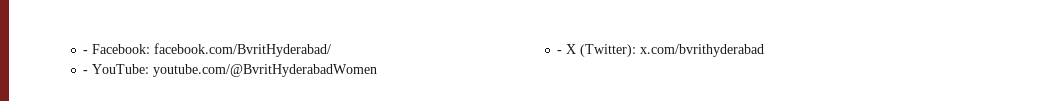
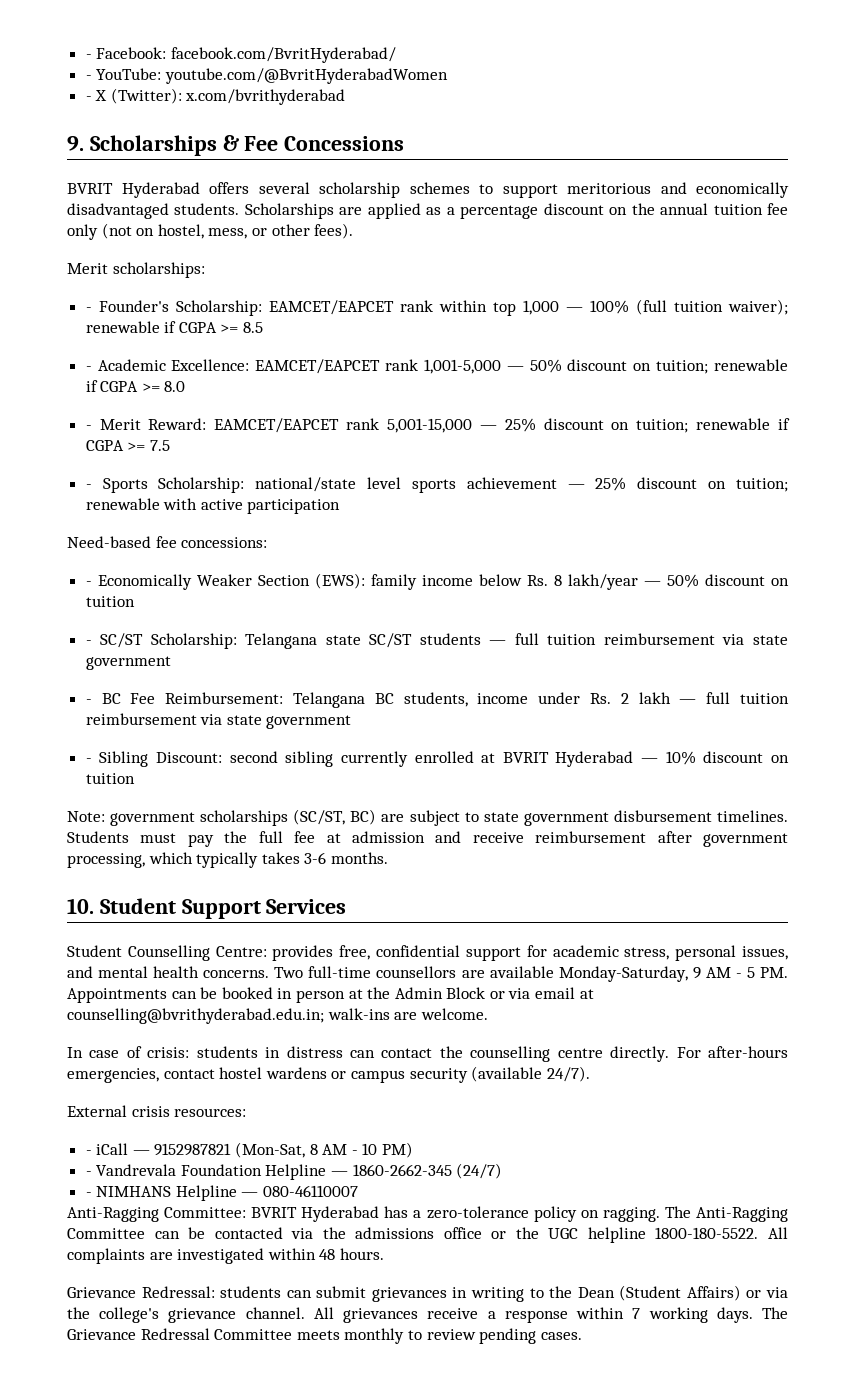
(765, 50) none -> [67,135,405,156] [67,182,789,198] [67,203,788,219] [67,223,354,240] [67,262,205,278] [85,299,788,316] [85,321,264,333] [85,359,788,374] [85,380,186,392] [85,418,791,433] [85,440,170,451] [85,477,788,493] [85,498,341,514] [67,536,268,548] [85,573,789,590] [85,596,135,607] [85,633,788,649] [85,656,171,670] [85,692,789,708] [85,713,352,729] [85,751,789,767] [85,773,135,784] [67,809,788,826] [67,831,788,847] [67,852,388,868] [67,898,347,919] [67,945,789,961] [67,966,788,982] [67,987,594,1003] [67,1008,488,1024] [67,1046,789,1062] [67,1066,590,1083] [67,1105,247,1117] [85,1142,414,1158] [85,1163,503,1180] [85,1185,359,1201] [67,1206,788,1222] [67,1227,788,1243] [67,1248,384,1264] [67,1285,788,1302] [67,1307,788,1323] [67,1328,582,1344] // 9. Scholarships & Fee Concessions // BVRIT Hyderabad offers several scholarship schemes to support meritorious and economically disadvantaged students. Scholarships are applied as a percentage discount on the annual tuition fee only (not on hostel, mess, or other fees). // Merit scholarships: // - Founder's Scholarship: EAMCET/EAPCET rank within top 1,000 — 100% (full tuition waiver); renewable if CGPA >= 8.5 // - Academic Excellence: EAMCET/EAPCET rank 1,001-5,000 — 50% discount on tuition; renewable if CGPA >= 8.0 // - Merit Reward: EAMCET/EAPCET rank 5,001-15,000 — 25% discount on tuition; renewable if CGPA >= 7.5 // - Sports Scholarship: national/state level sports achievement — 25% discount on tuition; renewable with active participation // Need-based fee concessions: // - Economically Weaker Section (EWS): family income below Rs. 8 lakh/year — 50% discount on tuition // - SC/ST Scholarship: Telangana state SC/ST students — full tuition reimbursement via state government // - BC Fee Reimbursement: Telangana BC students, income under Rs. 2 lakh — full tuition reimbursement via state government // - Sibling Discount: second sibling currently enrolled at BVRIT Hyderabad — 10% discount on tuition // Note: government scholarships (SC/ST, BC) are subject to state government disbursement timelines. Students must pay the full fee at admission and receive reimbursement after government processing, which typically takes 3-6 months. // 10. Student Support Services // Student Counselling Centre: provides free, confidential support for academic stress, personal issues, and mental health concerns. Two full-time counsellors are available Monday-Saturday, 9 AM - 5 PM. Appointments can be booked in person at the Admin Block or via email at counselling@bvrithyderabad.edu.in; walk-ins are welcome. // In case of crisis: students in distress can contact the counselling centre directly. For after-hours emergencies, contact hostel wardens or campus security (available 24/7). // External crisis resources: // - iCall — 9152987821 (Mon-Sat, 8 AM - 10 PM) // - Vandrevala Foundation Helpline — 1860-2662-345 (24/7) // - NIMHANS Helpline — 080-46110007 // Anti-Ragging Committee: BVRIT Hyderabad has a zero-tolerance policy on ragging. The Anti-Ragging Committee can be contacted via the admissions office or the UGC helpline 1800-180-5522. All complaints are investigated within 48 hours. // Grievance Redressal: students can submit grievances in writing to the Dean (Student Affairs) or via the college's grievance channel. All grievances receive a response within 7 working days. The Grievance Redressal Committee meets monthly to review pending cases.

